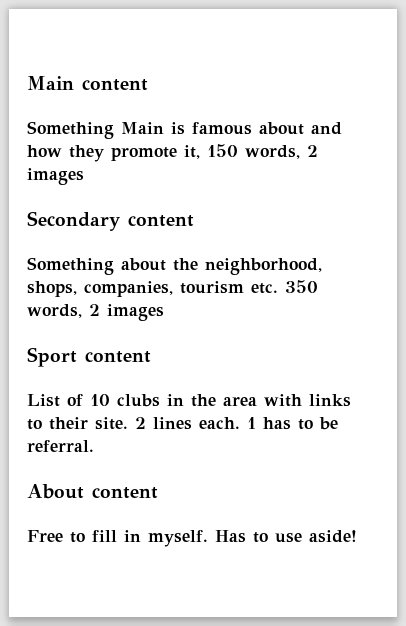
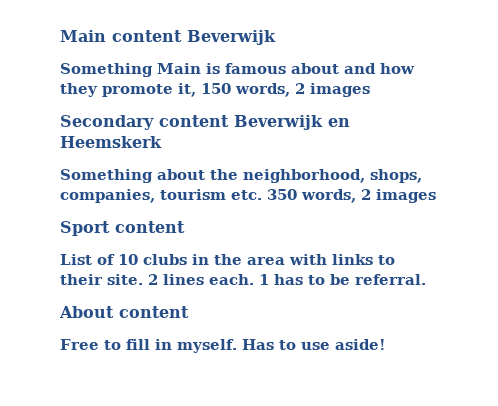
(148, 85) none -> [187,30,276,45] Beverwijk
(194, 221) none -> [234,115,350,130] [60,136,162,148] Beverwijk en Heemskerk

